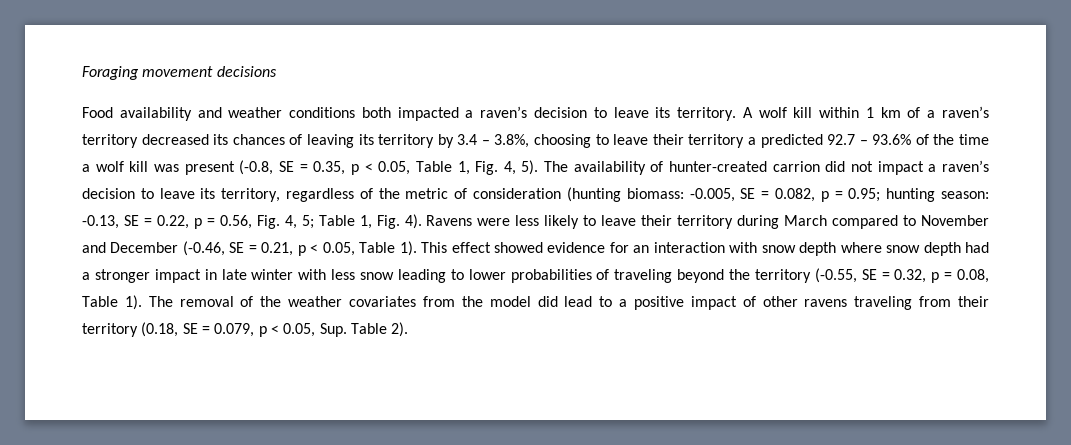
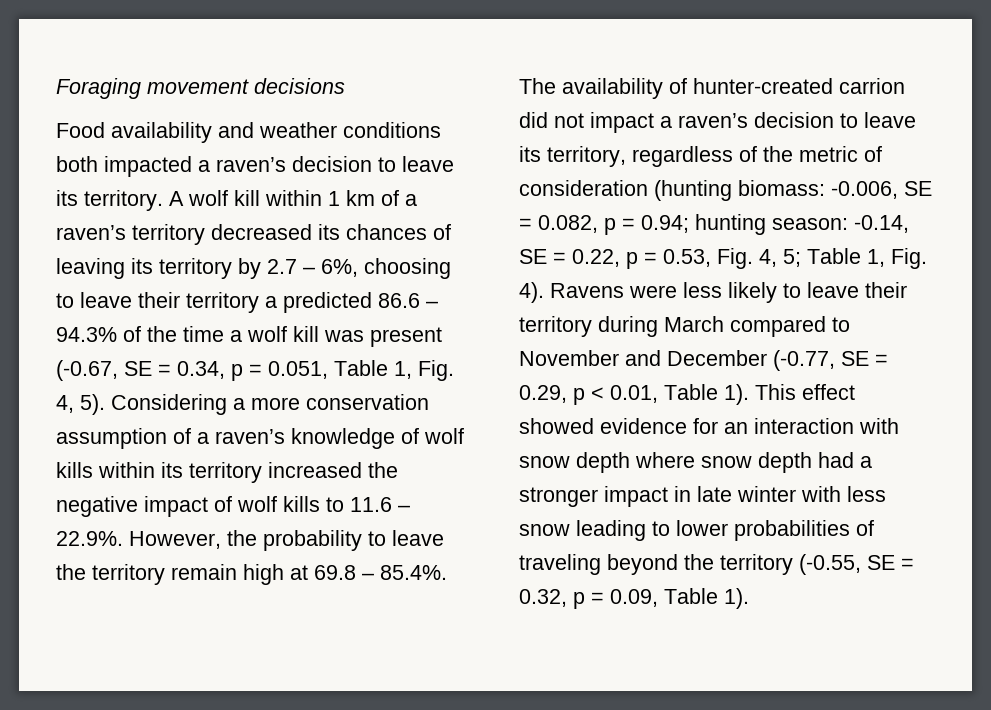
[457,134,530,148] 3.4 – 3.8%, -> [267,259,358,277] 2.7 – 6%,
[827,134,912,145] 92.7 – 93.6% -> [378,293,438,308] [56,327,117,342] 86.6 – 94.3%
[239,160,411,175] (-0.8, SE = 0.35, p < 0.05, -> [56,360,328,381] (-0.67, SE = 0.34, p = 0.051,
(539, 167) none -> [111,394,429,415] [56,428,464,449] [56,462,398,483] [56,496,410,517] [56,530,444,551] [56,564,447,585] Considering a more conservation assumption of a raven’s knowledge of wolf kills within its territory increased the negative impact of wolf kills to 11.6 – 22.9%. However, the probability to leave the territory remain high at 69.8 – 85.4%.
[689,188,735,202] -0.005, -> [831,181,898,199] -0.006,
[848,188,881,202] 0.95; -> [641,215,689,233] 0.94;
[82,215,119,229] -0.13, -> [854,215,909,233] -0.14,
[219,215,252,229] 0.56, -> [663,249,711,267] 0.53,
[182,241,355,256] (-0.46, SE = 0.21, p < 0.05, -> [773,350,888,371] [519,385,658,405] (-0.77, SE = 0.29, p < 0.01,
[957,269,989,283] [82,295,990,310] [82,322,409,337] 0.08, Table 1). The removal of the weather covariates from the model did lead to a positive impact of other ravens traveling from their territory (0.18, SE = 0.079, p < 0.05, Sup. Table 2). -> [610,588,749,609] 0.09, Table 1).

